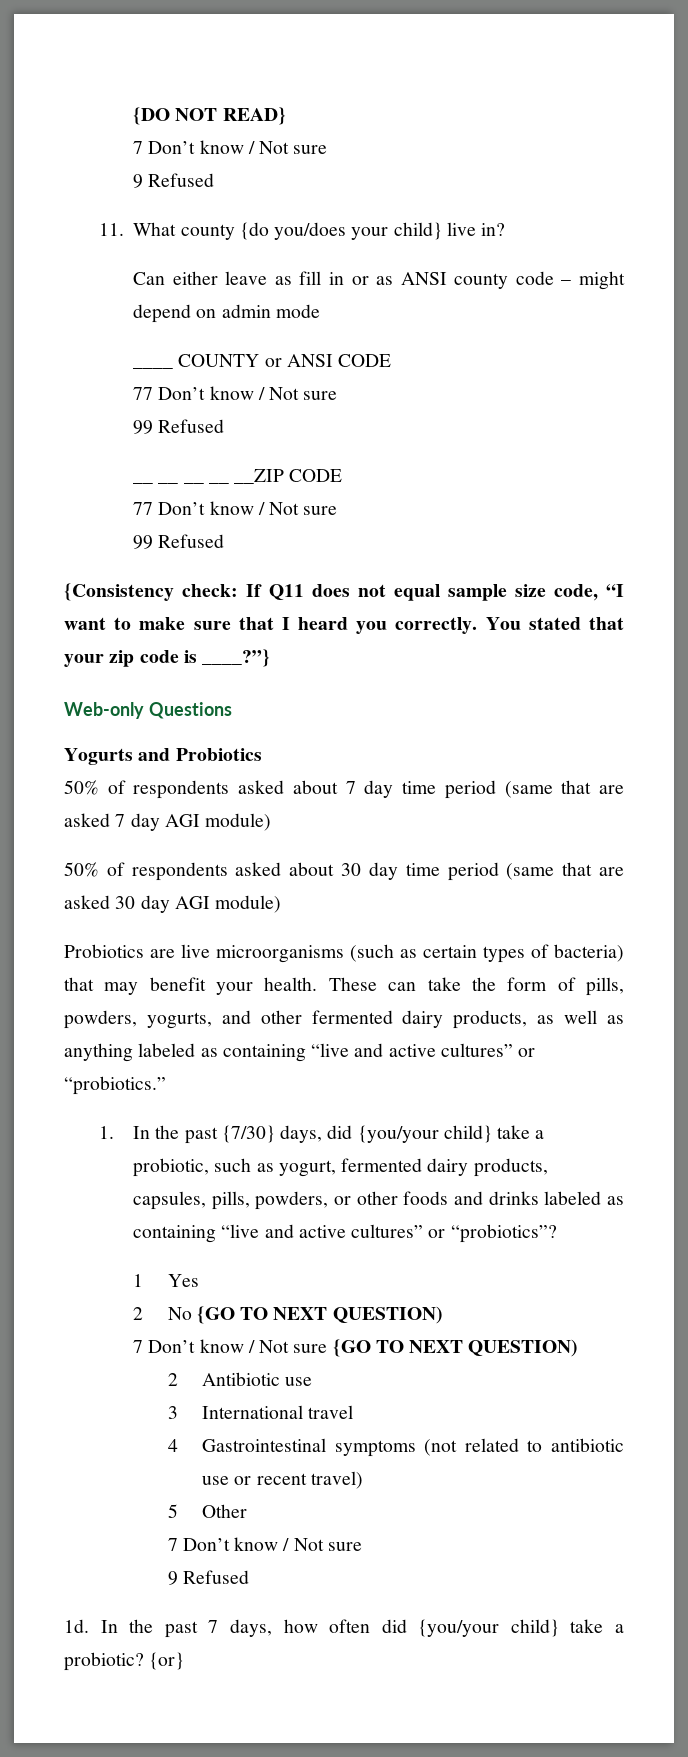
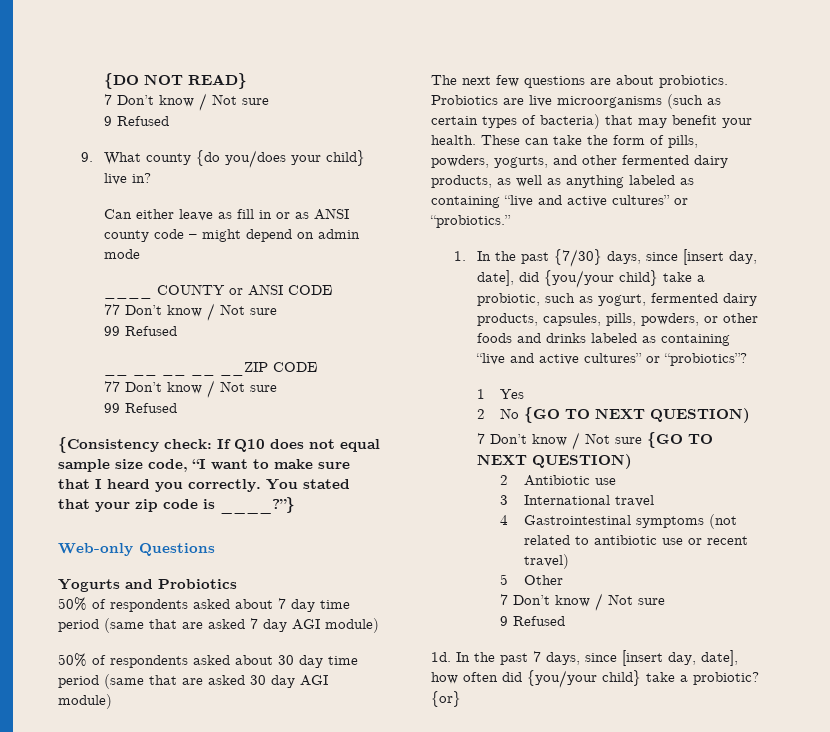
[98,223,124,236] 11. -> [81,152,94,162] 9.
[269,584,304,600] Q11 -> [234,439,265,452] Q10
(282, 904) none -> [431,75,728,88] The next few questions are about probiotics.
(323, 1134) none -> [646,249,758,265] [477,270,515,286] since [insert day, date],
(272, 1628) none -> [585,650,738,666] since [insert day, date],

